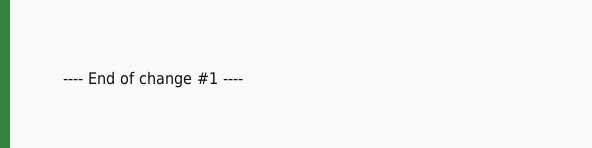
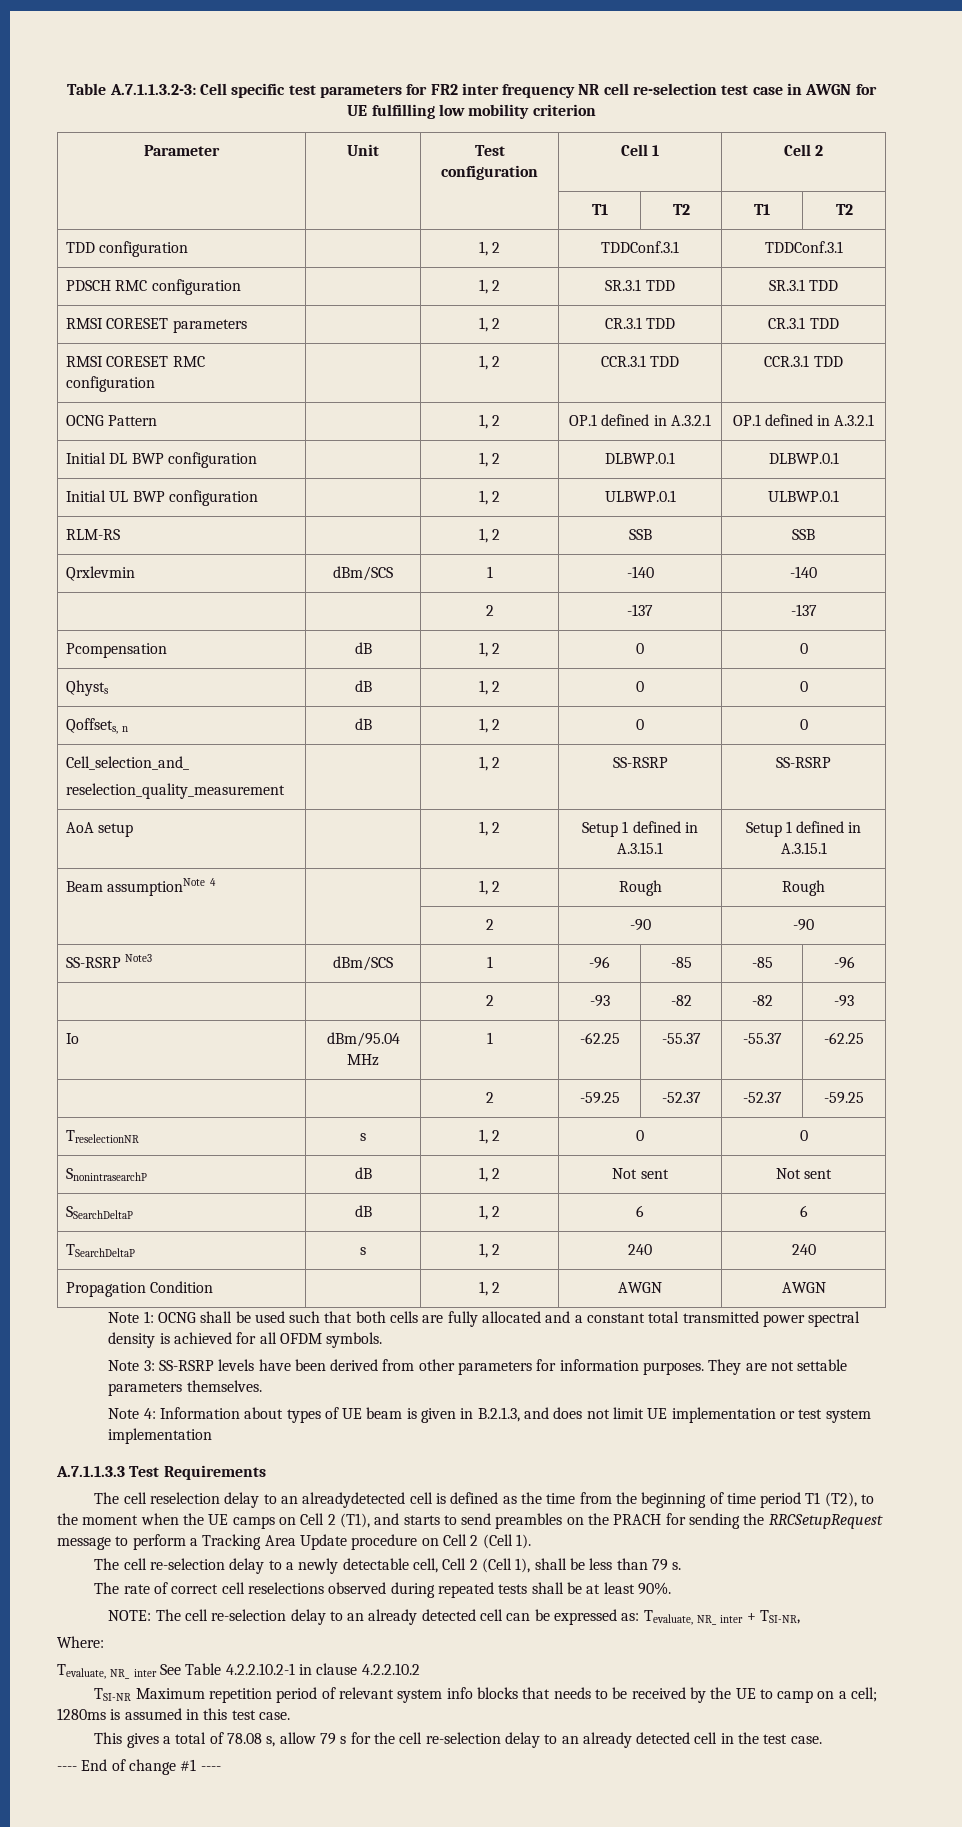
(63, 81) none -> [67,83,877,98] [347,104,596,119] [144,145,220,156] [347,144,379,156] [474,145,505,156] [441,165,538,180] [620,144,660,156] [783,144,824,156] [591,204,608,215] [672,204,690,215] [754,204,770,215] [835,204,853,215] [65,241,189,257] [478,241,501,256] [601,241,679,253] [764,241,843,253] [65,279,241,295] [478,279,501,294] [605,279,675,291] [768,279,839,291] [65,318,247,333] [478,317,501,332] [604,317,676,329] [768,317,839,329] [65,356,205,367] [65,376,155,392] [478,355,501,370] [600,355,680,367] [764,355,843,367] [65,415,158,426] [478,414,501,429] [569,414,711,426] [732,414,875,426] [65,452,257,468] [478,452,501,467] [605,452,675,464] [768,452,839,464] [65,490,258,506] [478,490,501,505] [604,490,676,502] [768,490,839,502] [65,529,120,540] [478,528,501,543] [628,529,652,540] [792,529,815,540] [65,566,135,581] [333,566,393,581] [486,566,493,578] [626,566,654,578] [790,566,817,578] [485,605,494,616] [627,604,653,616] [790,604,817,616] [65,643,167,658] [354,642,372,654] [478,642,501,657] [636,643,644,654] [799,643,808,654] [65,680,108,696] [354,680,372,692] [478,680,501,695] [636,681,644,692] [799,681,808,692] [65,718,129,734] [354,718,372,730] [478,718,501,733] [636,719,644,730] [799,719,808,730] [65,756,189,770] [65,783,285,799] [478,756,501,771] [612,757,668,768] [776,757,831,768] [65,822,134,837] [478,821,501,836] [582,821,698,837] [617,842,663,854] [745,821,862,837] [780,842,827,854] [65,878,216,896] [478,880,501,895] [618,880,662,896] [782,880,825,896] [485,919,494,930] [629,919,651,931] [793,919,814,931] [65,954,153,968] [333,956,393,971] [486,956,493,968] [589,956,610,969] [670,957,692,968] [751,957,773,968] [833,956,855,969] [485,995,494,1006] [589,995,610,1007] [670,995,692,1006] [751,995,773,1006] [834,995,854,1007] [65,1033,79,1044] [326,1032,400,1047] [347,1054,379,1066] [486,1032,493,1044] [579,1032,620,1044] [661,1033,701,1044] [742,1033,782,1044] [824,1032,864,1044] [485,1092,494,1103] [579,1092,620,1104] [661,1092,701,1103] [742,1092,782,1103] [824,1092,864,1104] [65,1130,139,1143] [360,1133,366,1141] [478,1129,501,1144] [636,1130,644,1141] [799,1130,808,1141] [65,1168,147,1181] [354,1167,372,1179] [478,1167,501,1182] [612,1168,669,1179] [775,1168,833,1179] [65,1206,133,1219] [354,1205,372,1217] [478,1205,501,1220] [636,1205,644,1217] [799,1205,808,1217] [65,1244,135,1257] [360,1247,366,1255] [478,1243,501,1258] [628,1244,652,1255] [791,1244,816,1255] [65,1281,214,1297] [478,1281,501,1296] [618,1282,662,1293] [781,1282,826,1293] [108,1311,861,1327] [108,1332,383,1348] [108,1359,848,1375] [108,1380,262,1396] [108,1407,871,1423] [108,1428,213,1444] [56,1465,266,1480] [94,1492,875,1508] [57,1513,883,1529] [57,1534,531,1550] [94,1558,682,1574] [94,1582,671,1598] [108,1609,800,1625] [57,1636,104,1648] [57,1663,420,1679] [94,1687,878,1703] [57,1708,290,1720] [94,1732,822,1748] Table A.7.1.1.3.2-3: Cell specific test parameters for FR2 inter frequency NR cell re-selection test case in AWGN for UE fulfilling low mobility criterion // Parameter | Unit | Test configuration | Cell 1 | Cell 2 // | | | T1 | T2 | T1 | T2 // TDD configuration | | 1, 2 | TDDConf.3.1 | TDDConf.3.1 // PDSCH RMC configuration | | 1, 2 | SR.3.1 TDD | SR.3.1 TDD // RMSI CORESET parameters | | 1, 2 | CR.3.1 TDD | CR.3.1 TDD // RMSI CORESET RMC configuration | | 1, 2 | CCR.3.1 TDD | CCR.3.1 TDD // OCNG Pattern | | 1, 2 | OP.1 defined in A.3.2.1 | OP.1 defined in A.3.2.1 // Initial DL BWP configuration | | 1, 2 | DLBWP.0.1 | DLBWP.0.1 // Initial UL BWP configuration | | 1, 2 | ULBWP.0.1 | ULBWP.0.1 // RLM-RS | | 1, 2 | SSB | SSB // Qrxlevmin | dBm/SCS | 1 | -140 | -140 // | | 2 | -137 | -137 // Pcompensation | dB | 1, 2 | 0 | 0 // Qhysts | dB | 1, 2 | 0 | 0 // Qoffsets, n | dB | 1, 2 | 0 | 0 // Cell_selection_and_ // reselection_quality_measurement | | 1, 2 | SS-RSRP | SS-RSRP // AoA setup | | 1, 2 | Setup 1 defined in A.3.15.1 | Setup 1 defined in A.3.15.1 // Beam assumptionNote 4 | | 1, 2 | Rough | Rough // | | 2 | -90 | -90 // SS-RSRP Note3 | dBm/SCS | 1 | -96 | -85 | -85 | -96 // | | 2 | -93 | -82 | -82 | -93 // Io | dBm/95.04 MHz | 1 | -62.25 | -55.37 | -55.37 | -62.25 // | | 2 | -59.25 | -52.37 | -52.37 | -59.25 // TreselectionNR | s | 1, 2 | 0 | 0 // SnonintrasearchP | dB | 1, 2 | Not sent | Not sent // SSearchDeltaP | dB | 1, 2 | 6 | 6 // TSearchDeltaP | s | 1, 2 | 240 | 240 // Propagation Condition | | 1, 2 | AWGN | AWGN // Note 1: OCNG shall be used such that both cells are fully allocated and a constant total transmitted power spectral density is achieved for all OFDM symbols. // Note 3: SS-RSRP levels have been derived from other parameters for information purposes. They are not settable parameters themselves. // Note 4: Information about types of UE beam is given in B.2.1.3, and does not limit UE implementation or test system implementation // A.7.1.1.3.3 Test Requirements // The cell reselection delay to an alreadydetected cell is defined as the time from the beginning of time period T1 (T2), to the moment when the UE camps on Cell 2 (T1), and starts to send preambles on the PRACH for sending the RRCSetupRequest message to perform a Tracking Area Update procedure on Cell 2 (Cell 1). // The cell re-selection delay to a newly detectable cell, Cell 2 (Cell 1), shall be less than 79 s. // The rate of correct cell reselections observed during repeated tests shall be at least 90%. // NOTE: The cell re-selection delay to an already detected cell can be expressed as: Tevaluate, NR_ inter + TSI-NR, // Where: // Tevaluate, NR_ inter See Table 4.2.2.10.2-1 in clause 4.2.2.10.2 // TSI-NR Maximum repetition period of relevant system info blocks that needs to be received by the UE to camp on a cell; 1280ms is assumed in this test case. // This gives a total of 78.08 s, allow 79 s for the cell re-selection delay to an already detected cell in the test case. //

